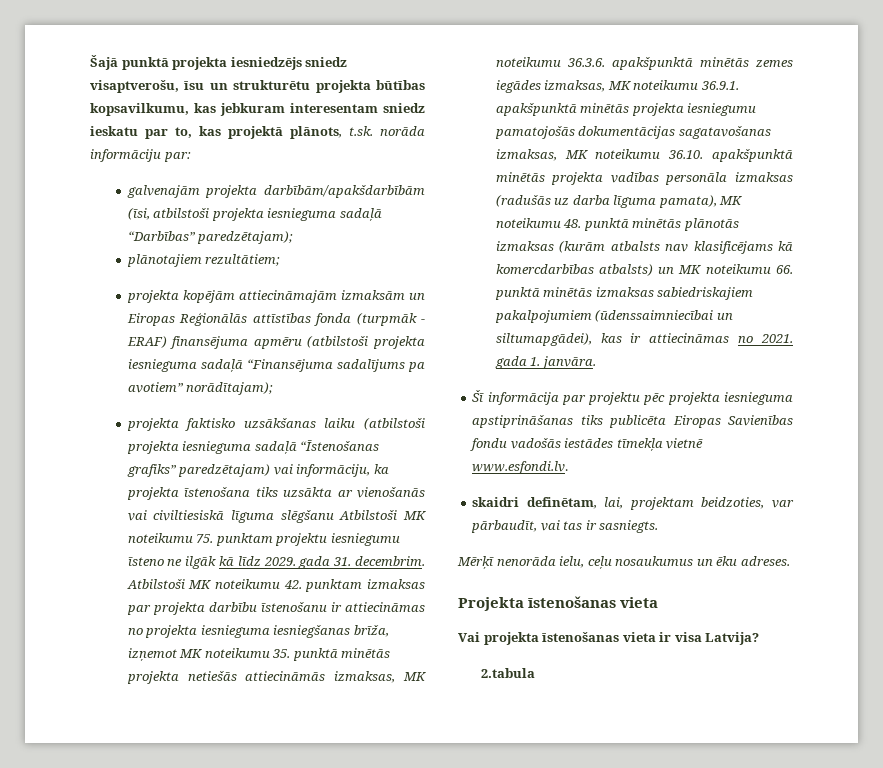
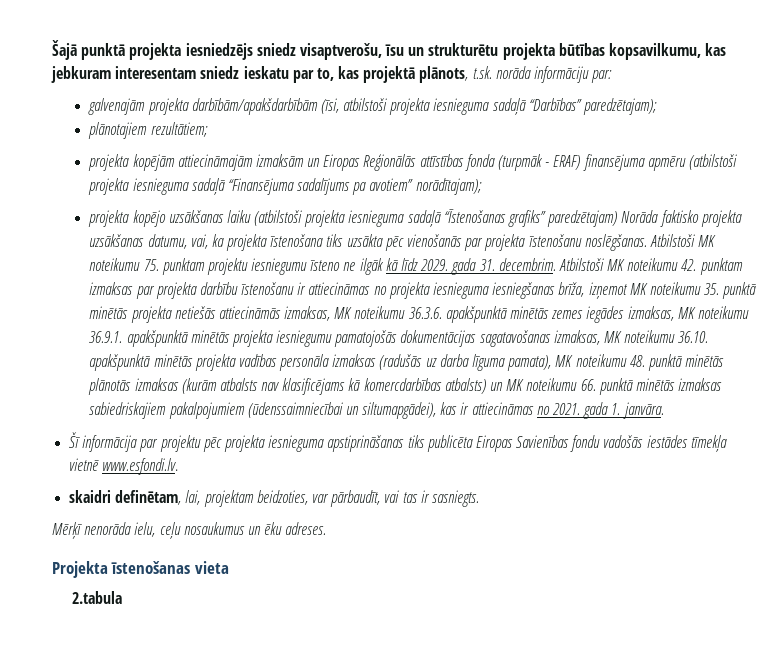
[185,418,236,431] faktisko -> [132,210,166,227] kopējo
[273,464,371,477] vai informāciju, -> [621,210,742,227] [89,234,208,249] Norāda faktisko projekta uzsākšanas datumu, vai,
[337,487,425,498] [127,510,334,523] ar vienošanās vai civiltiesiskā līguma slēgšanu -> [384,234,647,251] pēc vienošanās par projekta īstenošanu noslēgšanas.
[458,632,760,645] // Vai projekta īstenošanas vieta ir visa Latvija? -> (229, 567) none

